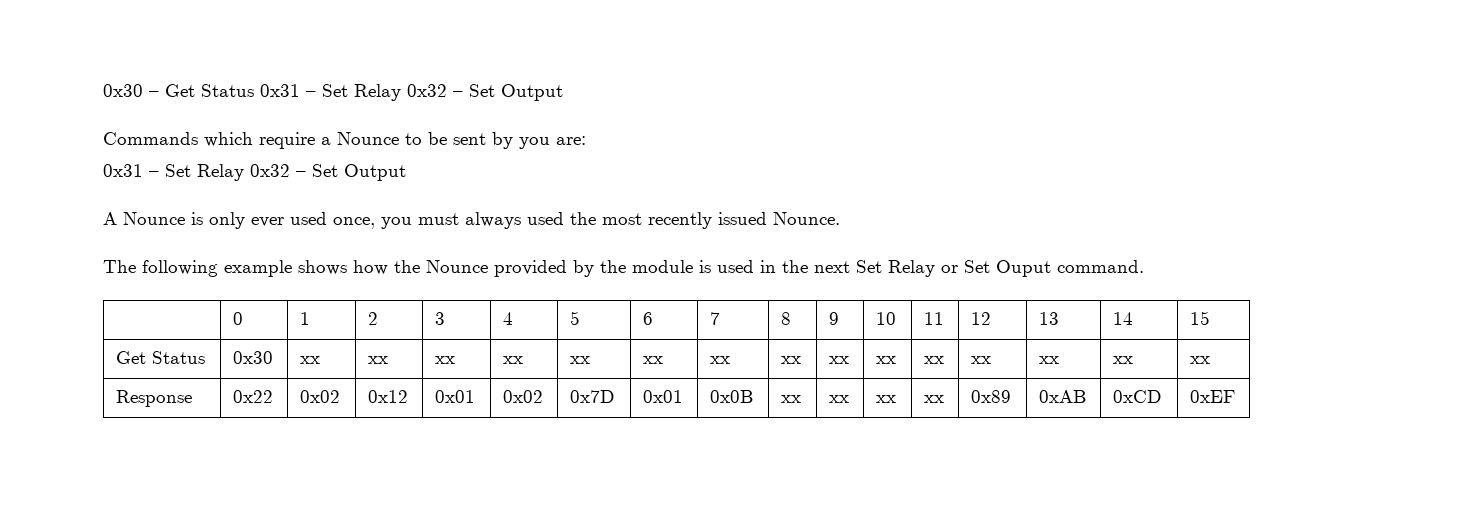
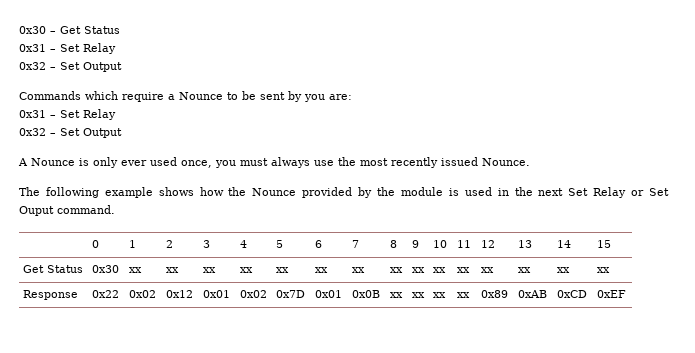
[260,84,401,101] 0x31 – Set Relay -> [19,43,116,54] // 0x31 – Set Relay //
(244, 172) none -> (116, 114) //
[527,212,564,225] used -> [314,160,334,166] use

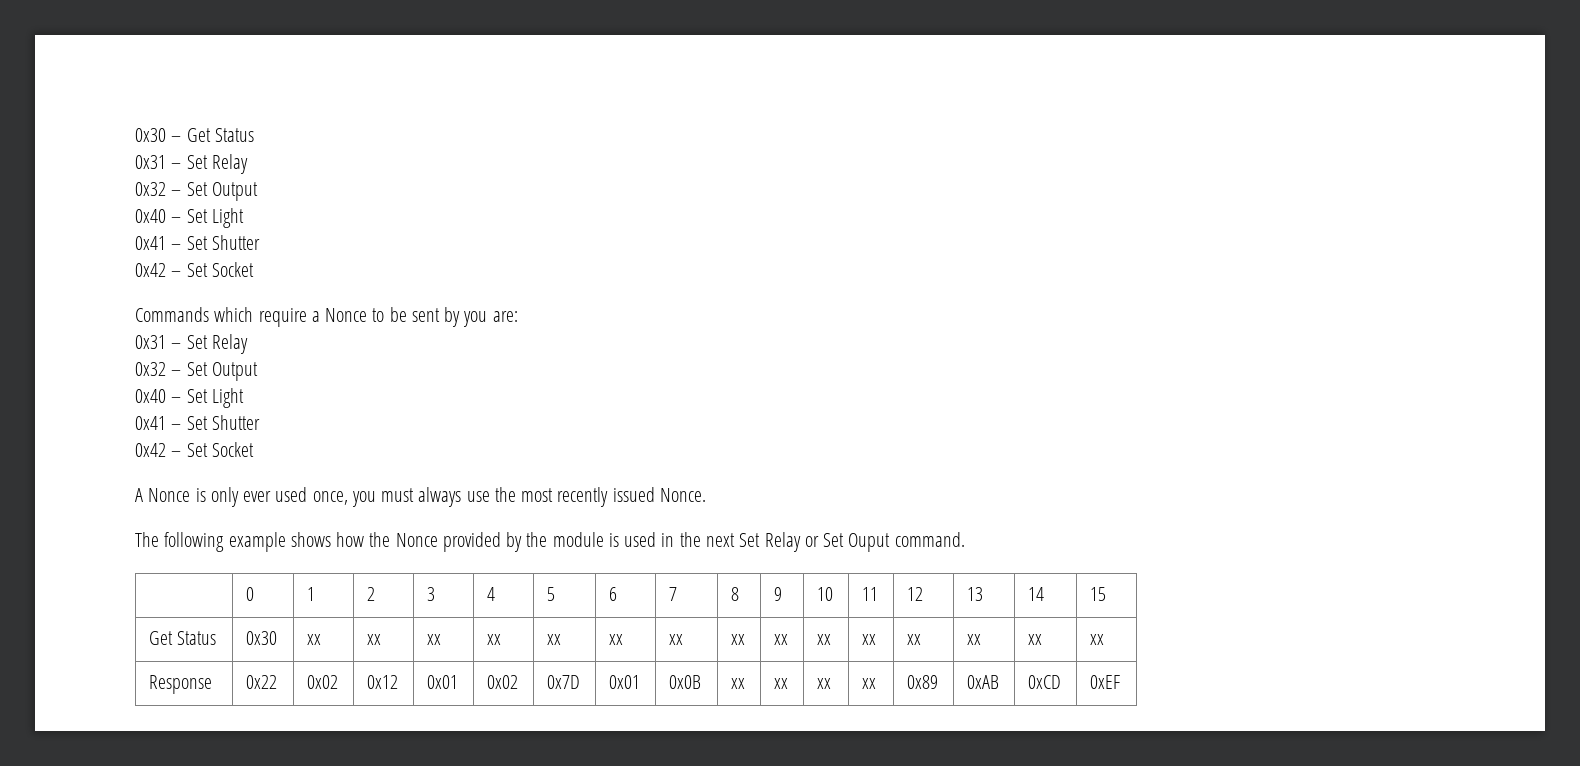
(122, 67) none -> [135,208,244,228] [135,235,260,250] [135,262,254,277] // 0x40 – Set Light // 0x41 – Set Shutter // 0x42 – Set Socket
[179,92,223,100] Nounce -> [325,308,368,322] Nonce
(122, 133) none -> [135,388,244,408] [135,415,260,430] [135,442,254,457] // 0x40 – Set Light // 0x41 – Set Shutter // 0x42 – Set Socket
[31,158,75,166] Nounce -> [148,488,191,502] Nonce
[482,158,530,166] Nounce. -> [659,488,706,502] Nonce.
[252,188,297,196] Nounce -> [395,533,438,547] Nonce

